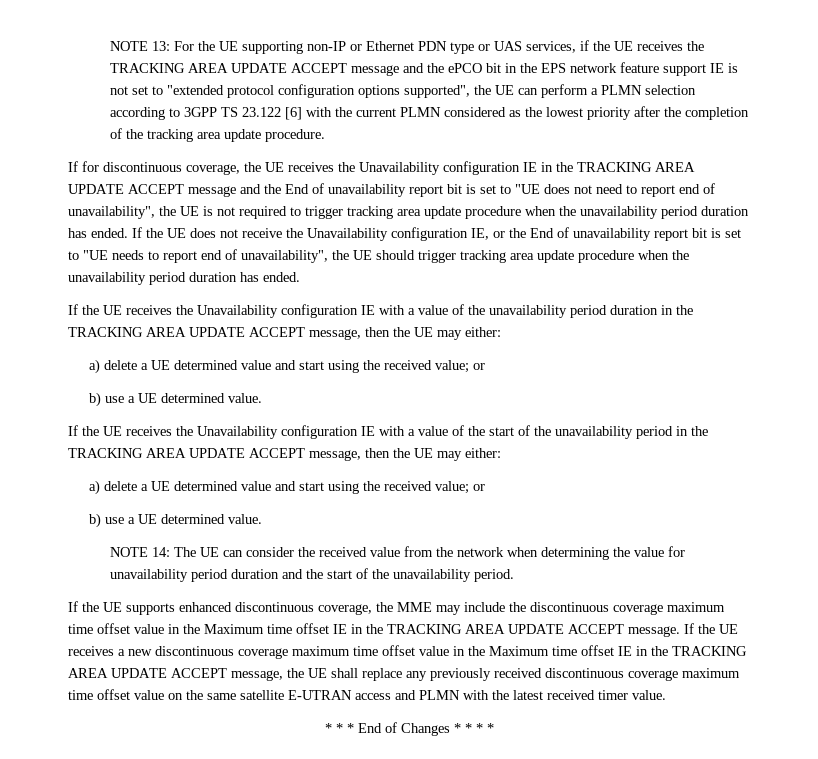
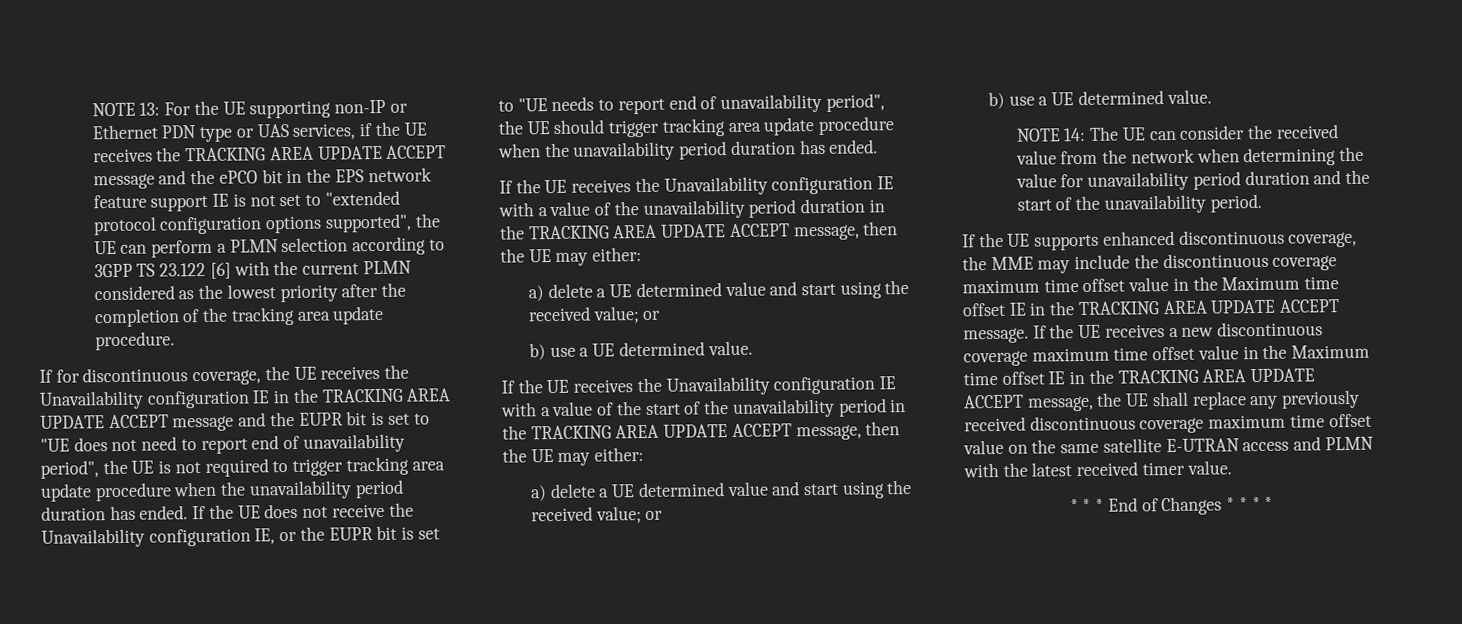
[285,183,443,197] End of unavailability report -> [298,412,343,426] EUPR
[68,206,155,219] unavailability", -> [302,433,405,453] [40,460,99,479] unavailability period",
[530,227,688,241] End of unavailability report -> [328,527,373,541] EUPR
[241,250,328,263] unavailability", -> [720,93,885,114] unavailability period",

